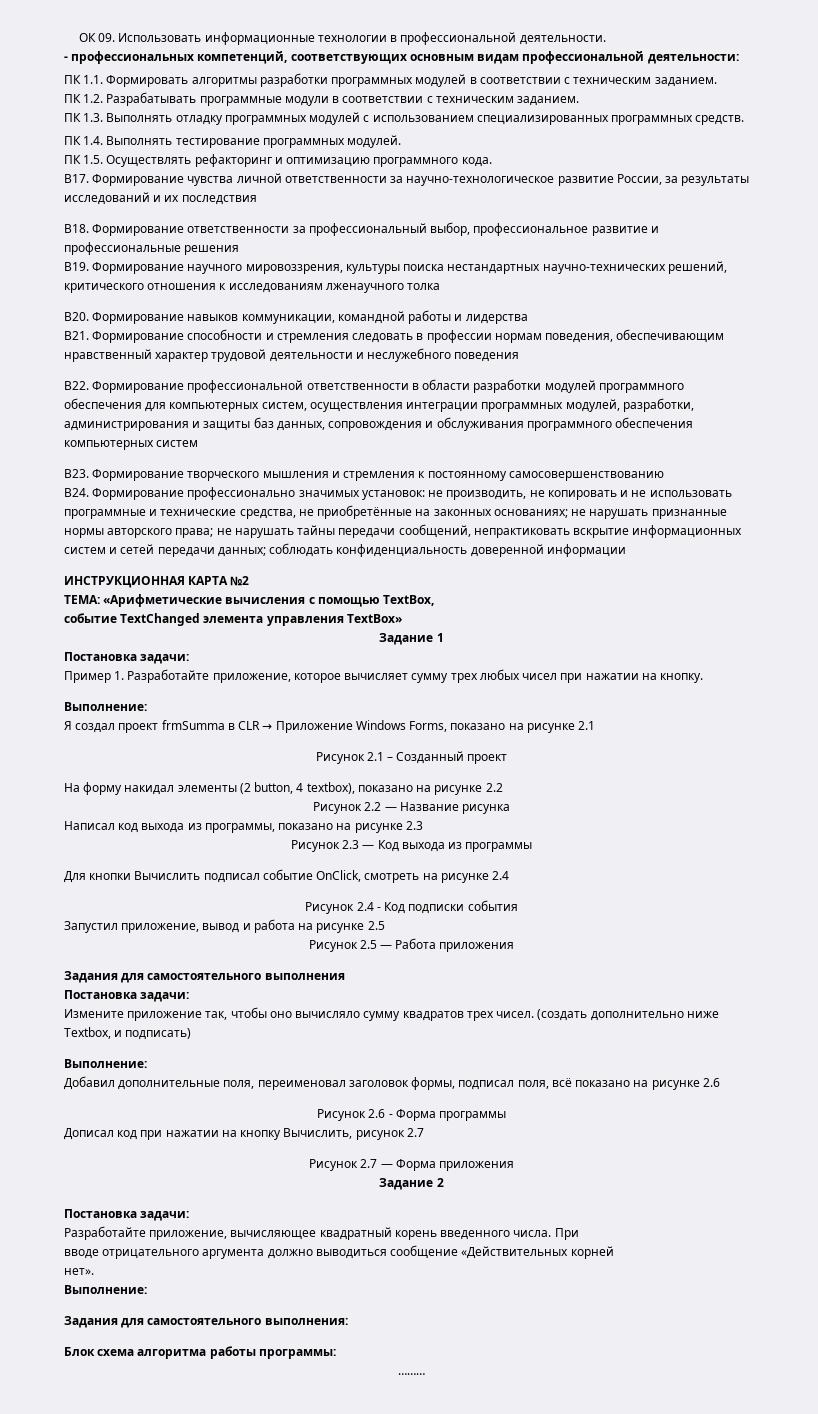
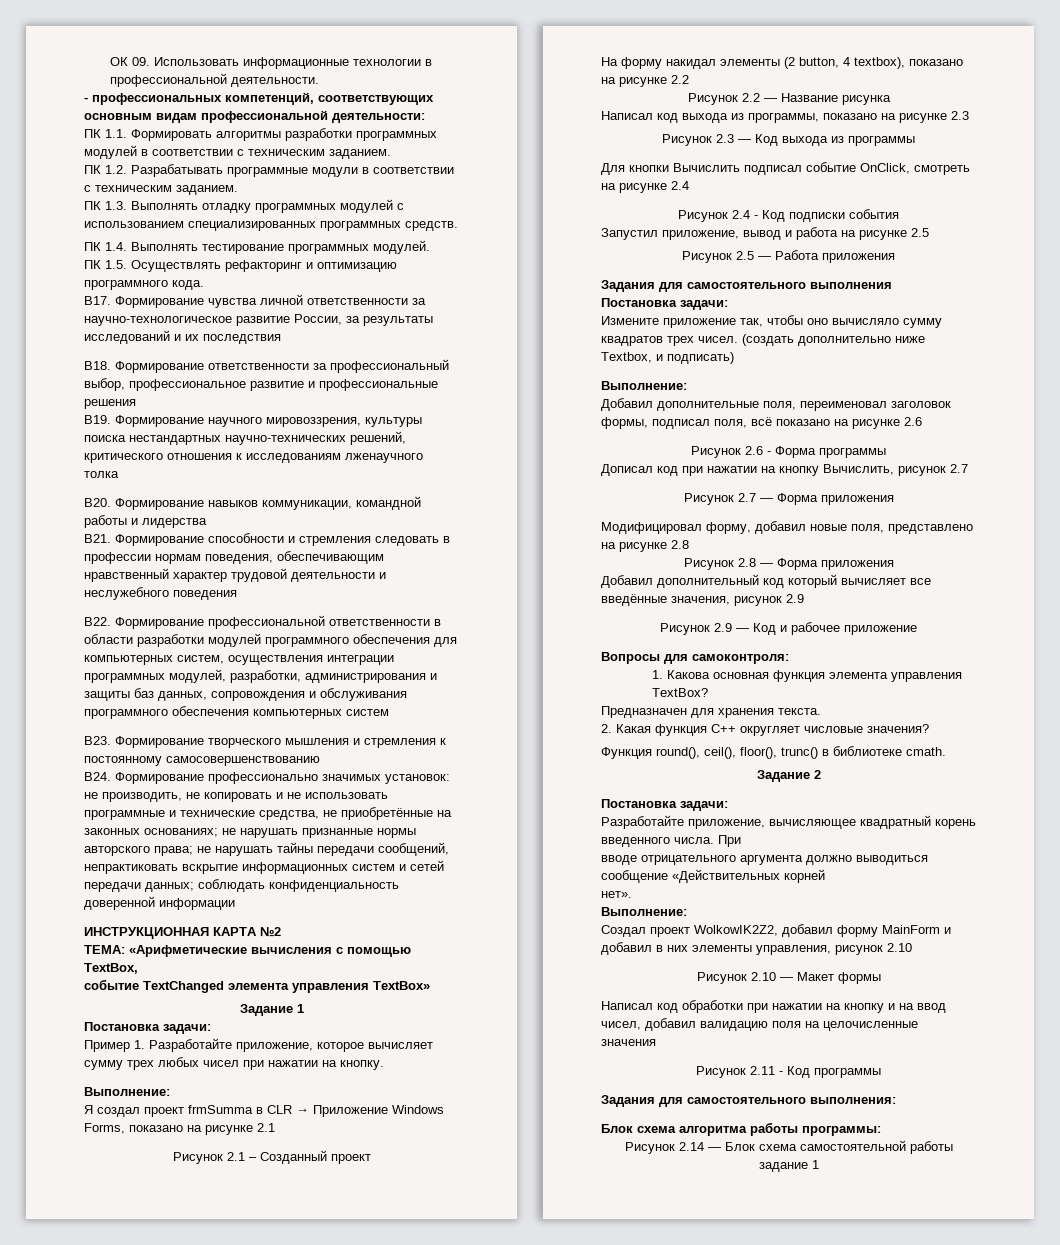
(514, 1166) none -> [601,521,973,534] [601,540,689,552] [683,558,894,570] [601,574,931,588] [601,594,804,606] [660,622,917,635] [601,652,789,664] [652,670,963,682] [652,688,709,697] [601,706,821,718] [601,724,929,736] [601,746,946,759] // Модифицировал форму, добавил новые поля, представлено на рисунке 2.8 // Рисунок 2.8 — Форма приложения // Добавил дополнительный код который вычисляет все введённые значения, рисунок 2.9 // Рисунок 2.9 — Код и рабочее приложение // Вопросы для самоконтроля: // 1. Какова основная функция элемента управления TextBox? // Предназначен для хранения текста. // 2. Какая функция C++ округляет числовые значения? // Функция round(), ceil(), floor(), trunc() в библиотеке cmath.
(147, 1289) none -> [601,924,951,937] [601,942,912,955] [696,972,881,984] [601,1000,946,1013] [601,1018,918,1031] [601,1039,656,1046] [696,1066,881,1078] // Создал проект WolkowIK2Z2, добавил форму MainForm и добавил в них элементы управления, рисунок 2.10 // Рисунок 2.10 — Макет формы // Написал код обработки при нажатии на кнопку и на ввод чисел, добавил валидацию поля на целочисленные значения // Рисунок 2.11 - Код программы
[398,1373,425,1375] ……… -> [624,1140,953,1154] [758,1160,819,1172] Рисунок 2.14 — Блок схема самостоятельной работы задание 1

